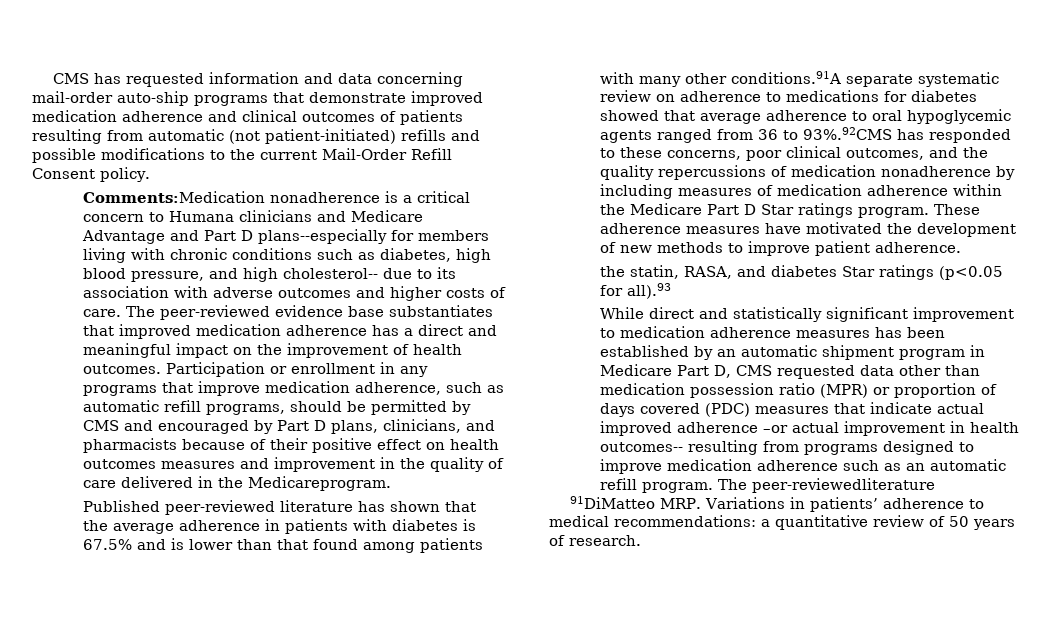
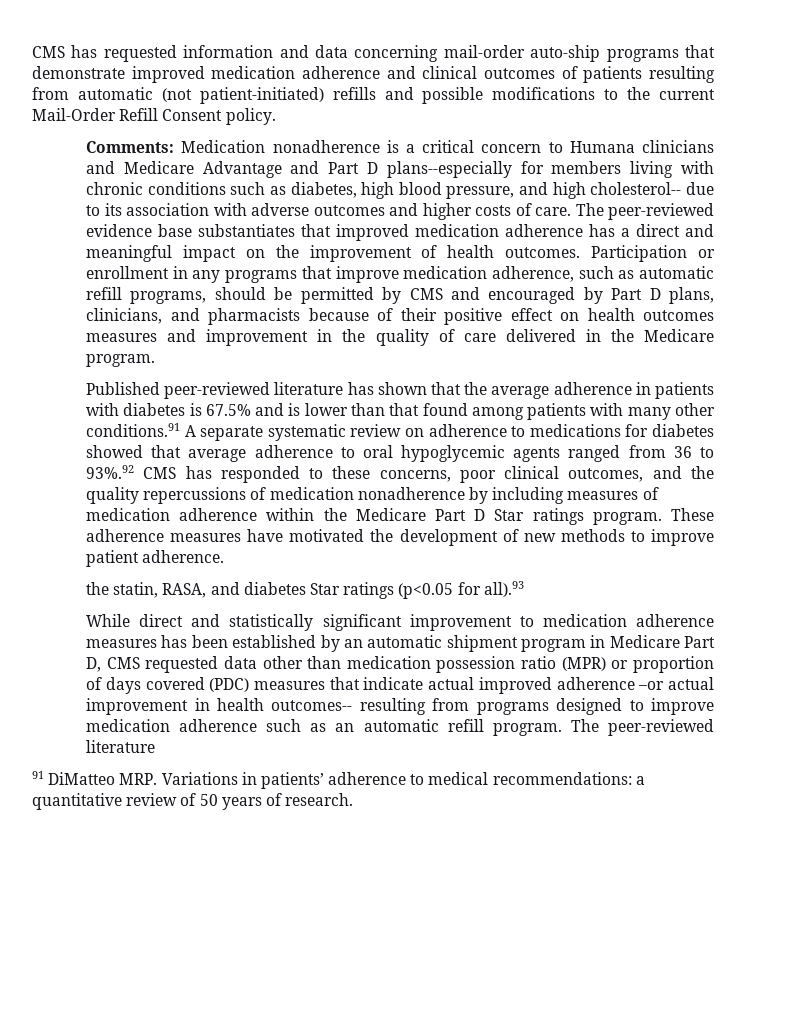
[82,191,265,203] Comments:Medication -> [86,140,266,153] Comments: Medication
[247,476,391,491] Medicareprogram. -> [644,329,715,342] [86,354,156,367] Medicare program.
[730,71,841,84] conditions.91A -> [86,423,196,437] conditions.91 A
[802,127,892,140] 93%.92CMS -> [86,465,177,479] 93%.92 CMS
[751,478,935,493] [570,496,656,509] peer-reviewedliterature // 91DiMatteo -> [608,719,714,736] [86,740,156,753] [32,771,116,785] peer-reviewed literature // 91 DiMatteo

